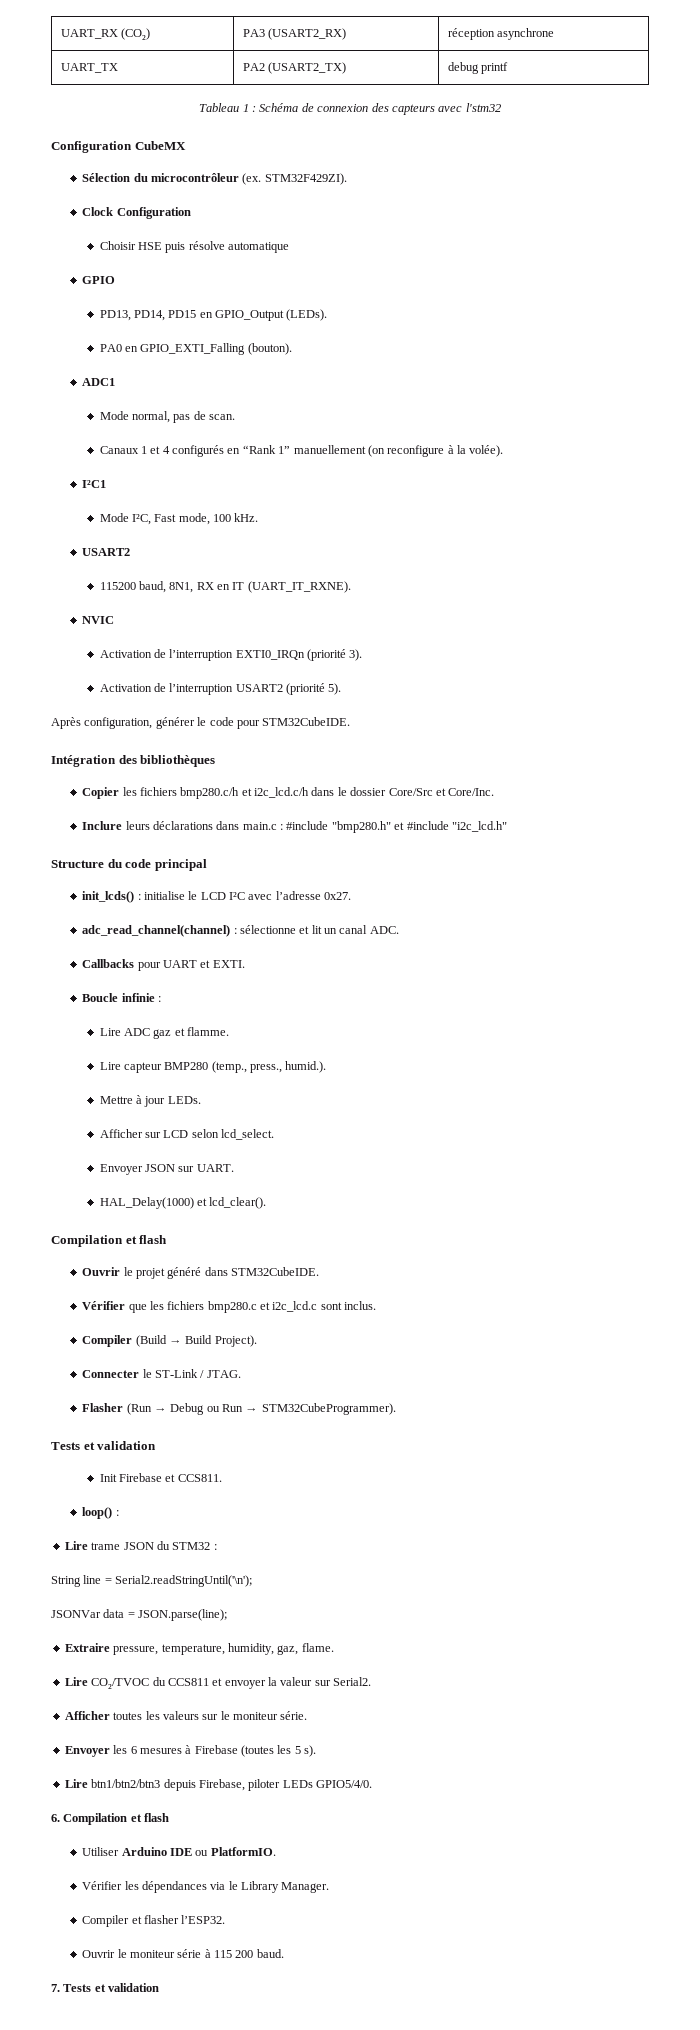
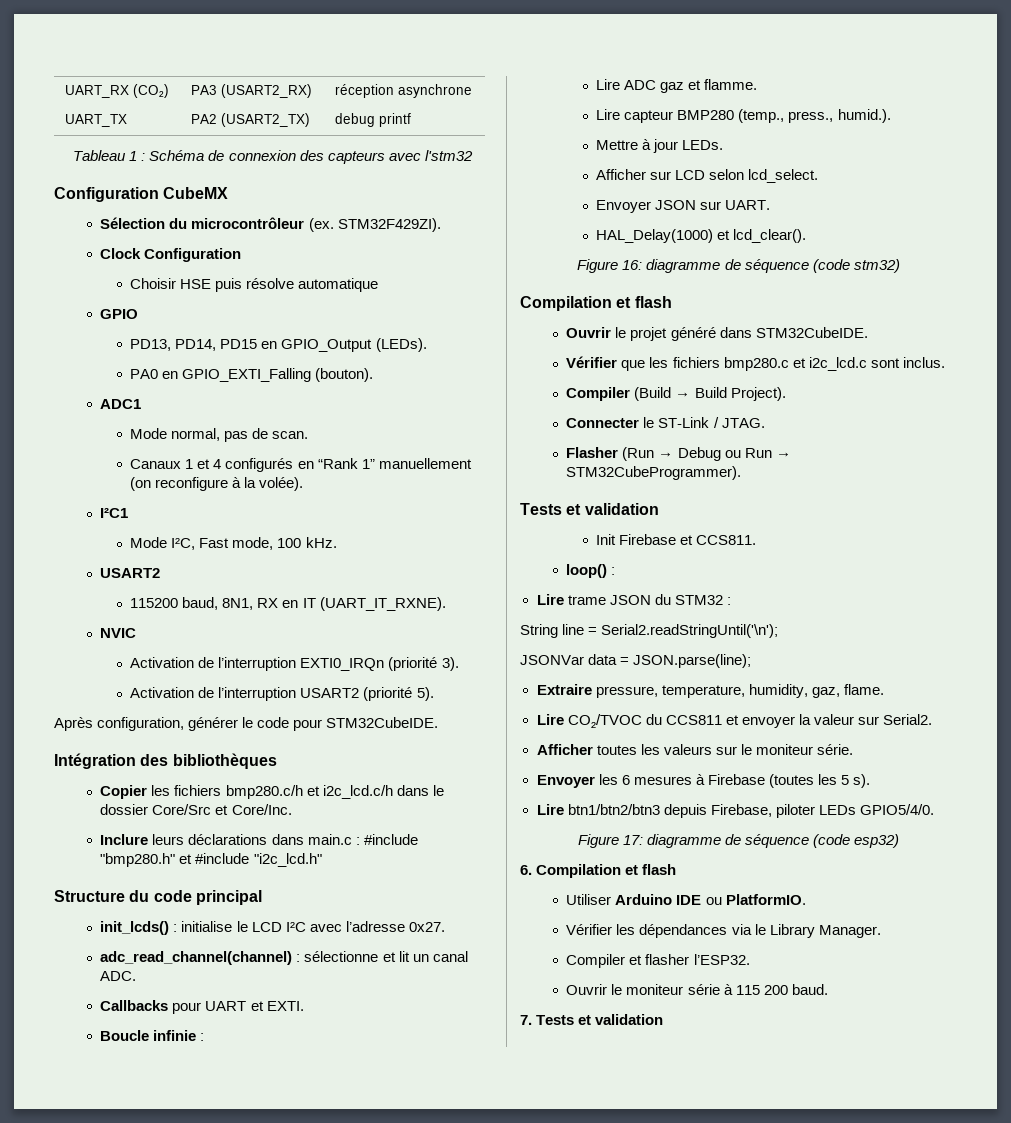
(267, 1203) none -> [577,259,900,273] // Figure 16: diagramme de séquence (code stm32)
(372, 1784) none -> [577,834,900,848] // Figure 17: diagramme de séquence (code esp32)

